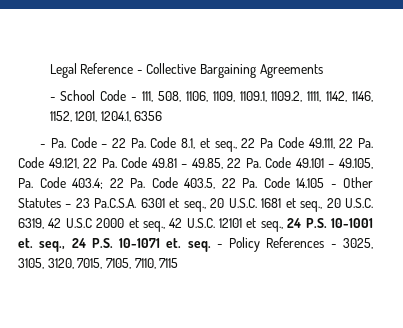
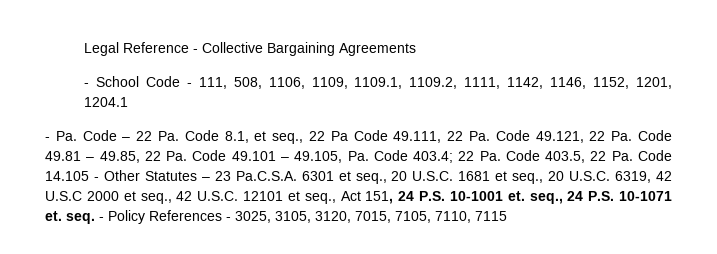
[100,111,163,122] 1204.1, 6356 -> [84,97,129,107] 1204.1
(283, 226) none -> [340,191,394,204] Act 151,

